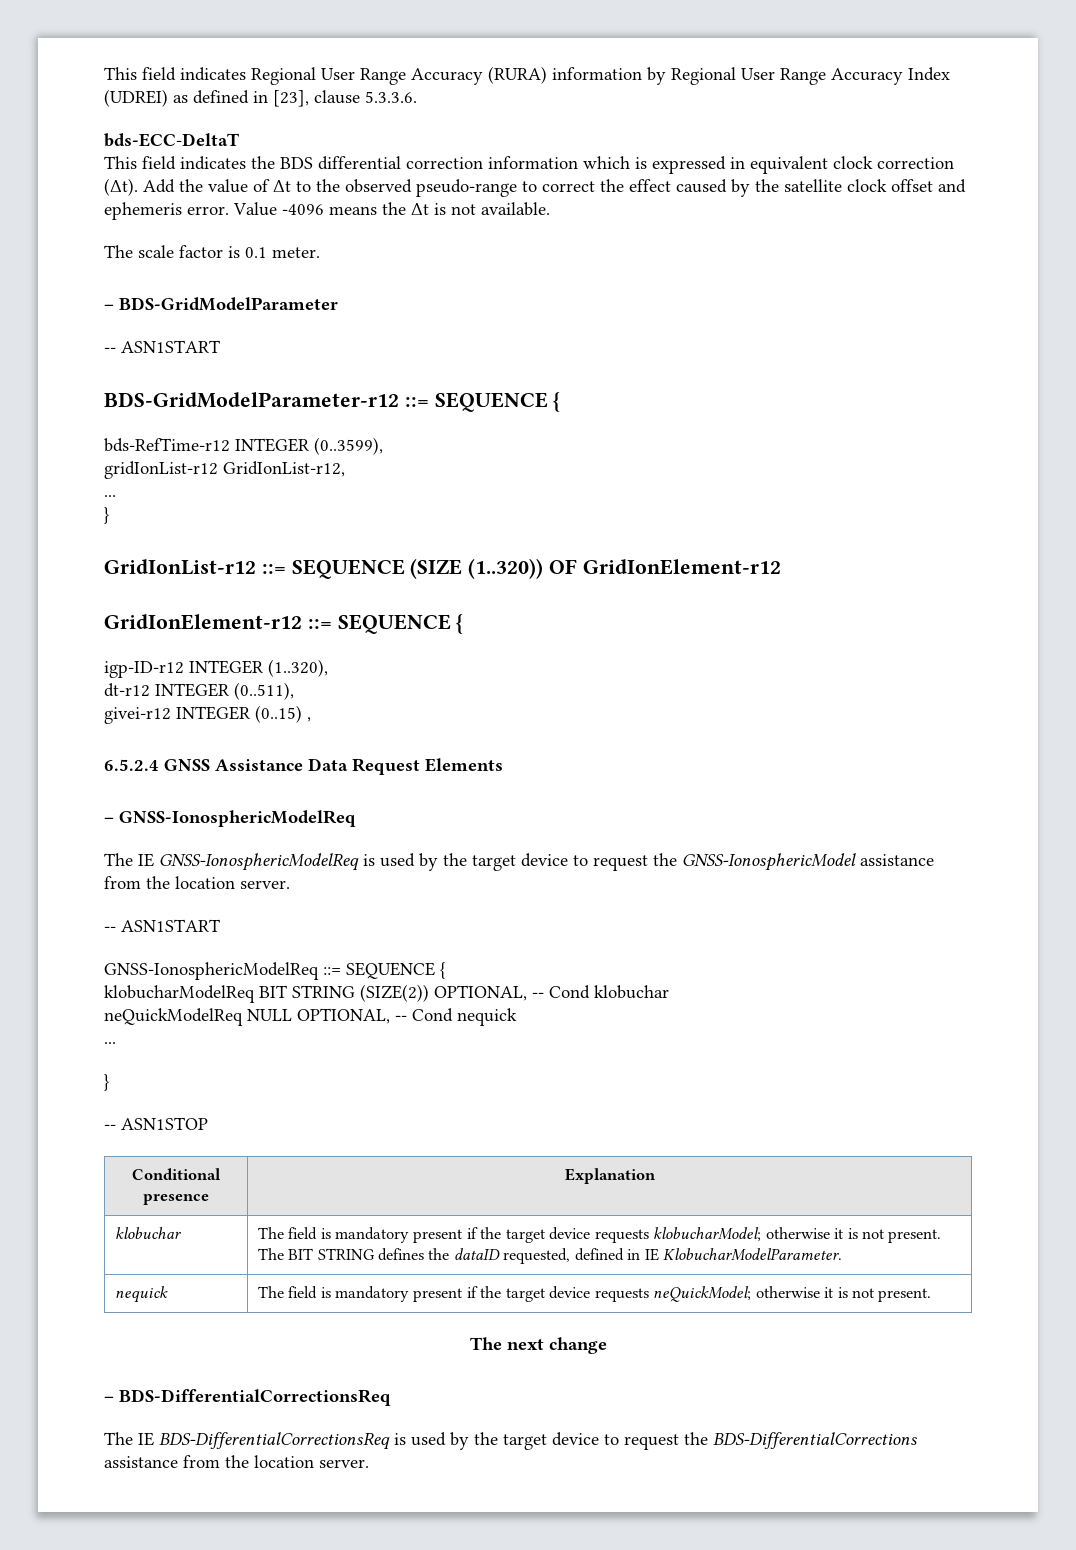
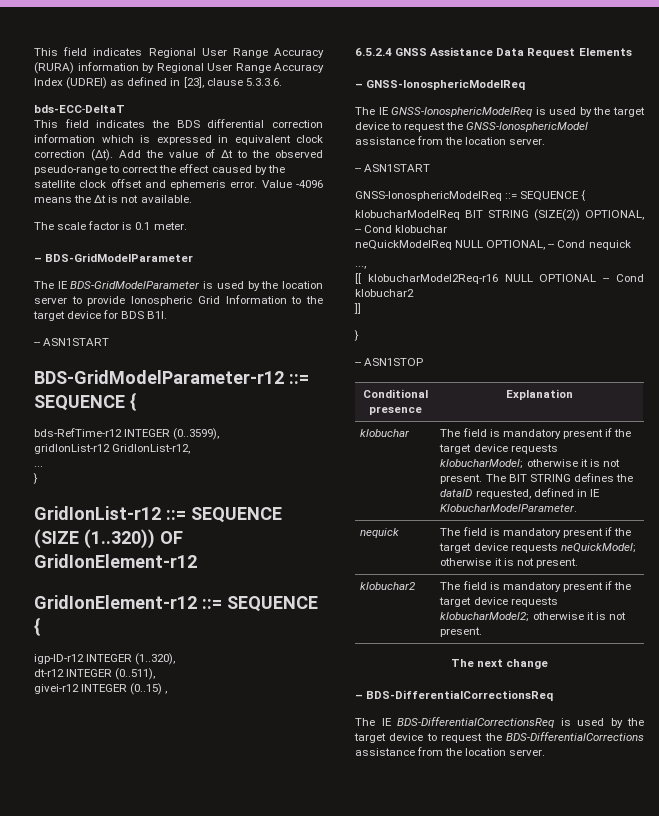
(338, 304) none -> [34,281,323,291] [34,295,323,306] [33,310,168,321] // The IE BDS-GridModelParameter is used by the location server to provide Ionospheric Grid Information to the target device for BDS B1I.
[104,1042,116,1044] ... -> [355,266,366,269] [355,273,644,284] [355,289,414,297] [354,303,361,314] ..., // [[ klobucharModel2Req-r16 NULL OPTIONAL -- Cond klobuchar2 // ]]
(932, 1295) none -> [360,582,416,590] [440,581,632,592] [439,597,558,607] [440,612,626,622] [440,627,483,637] // klobuchar2 | The field is mandatory present if the target device requests klobucharModel2; otherwise it is not present.

